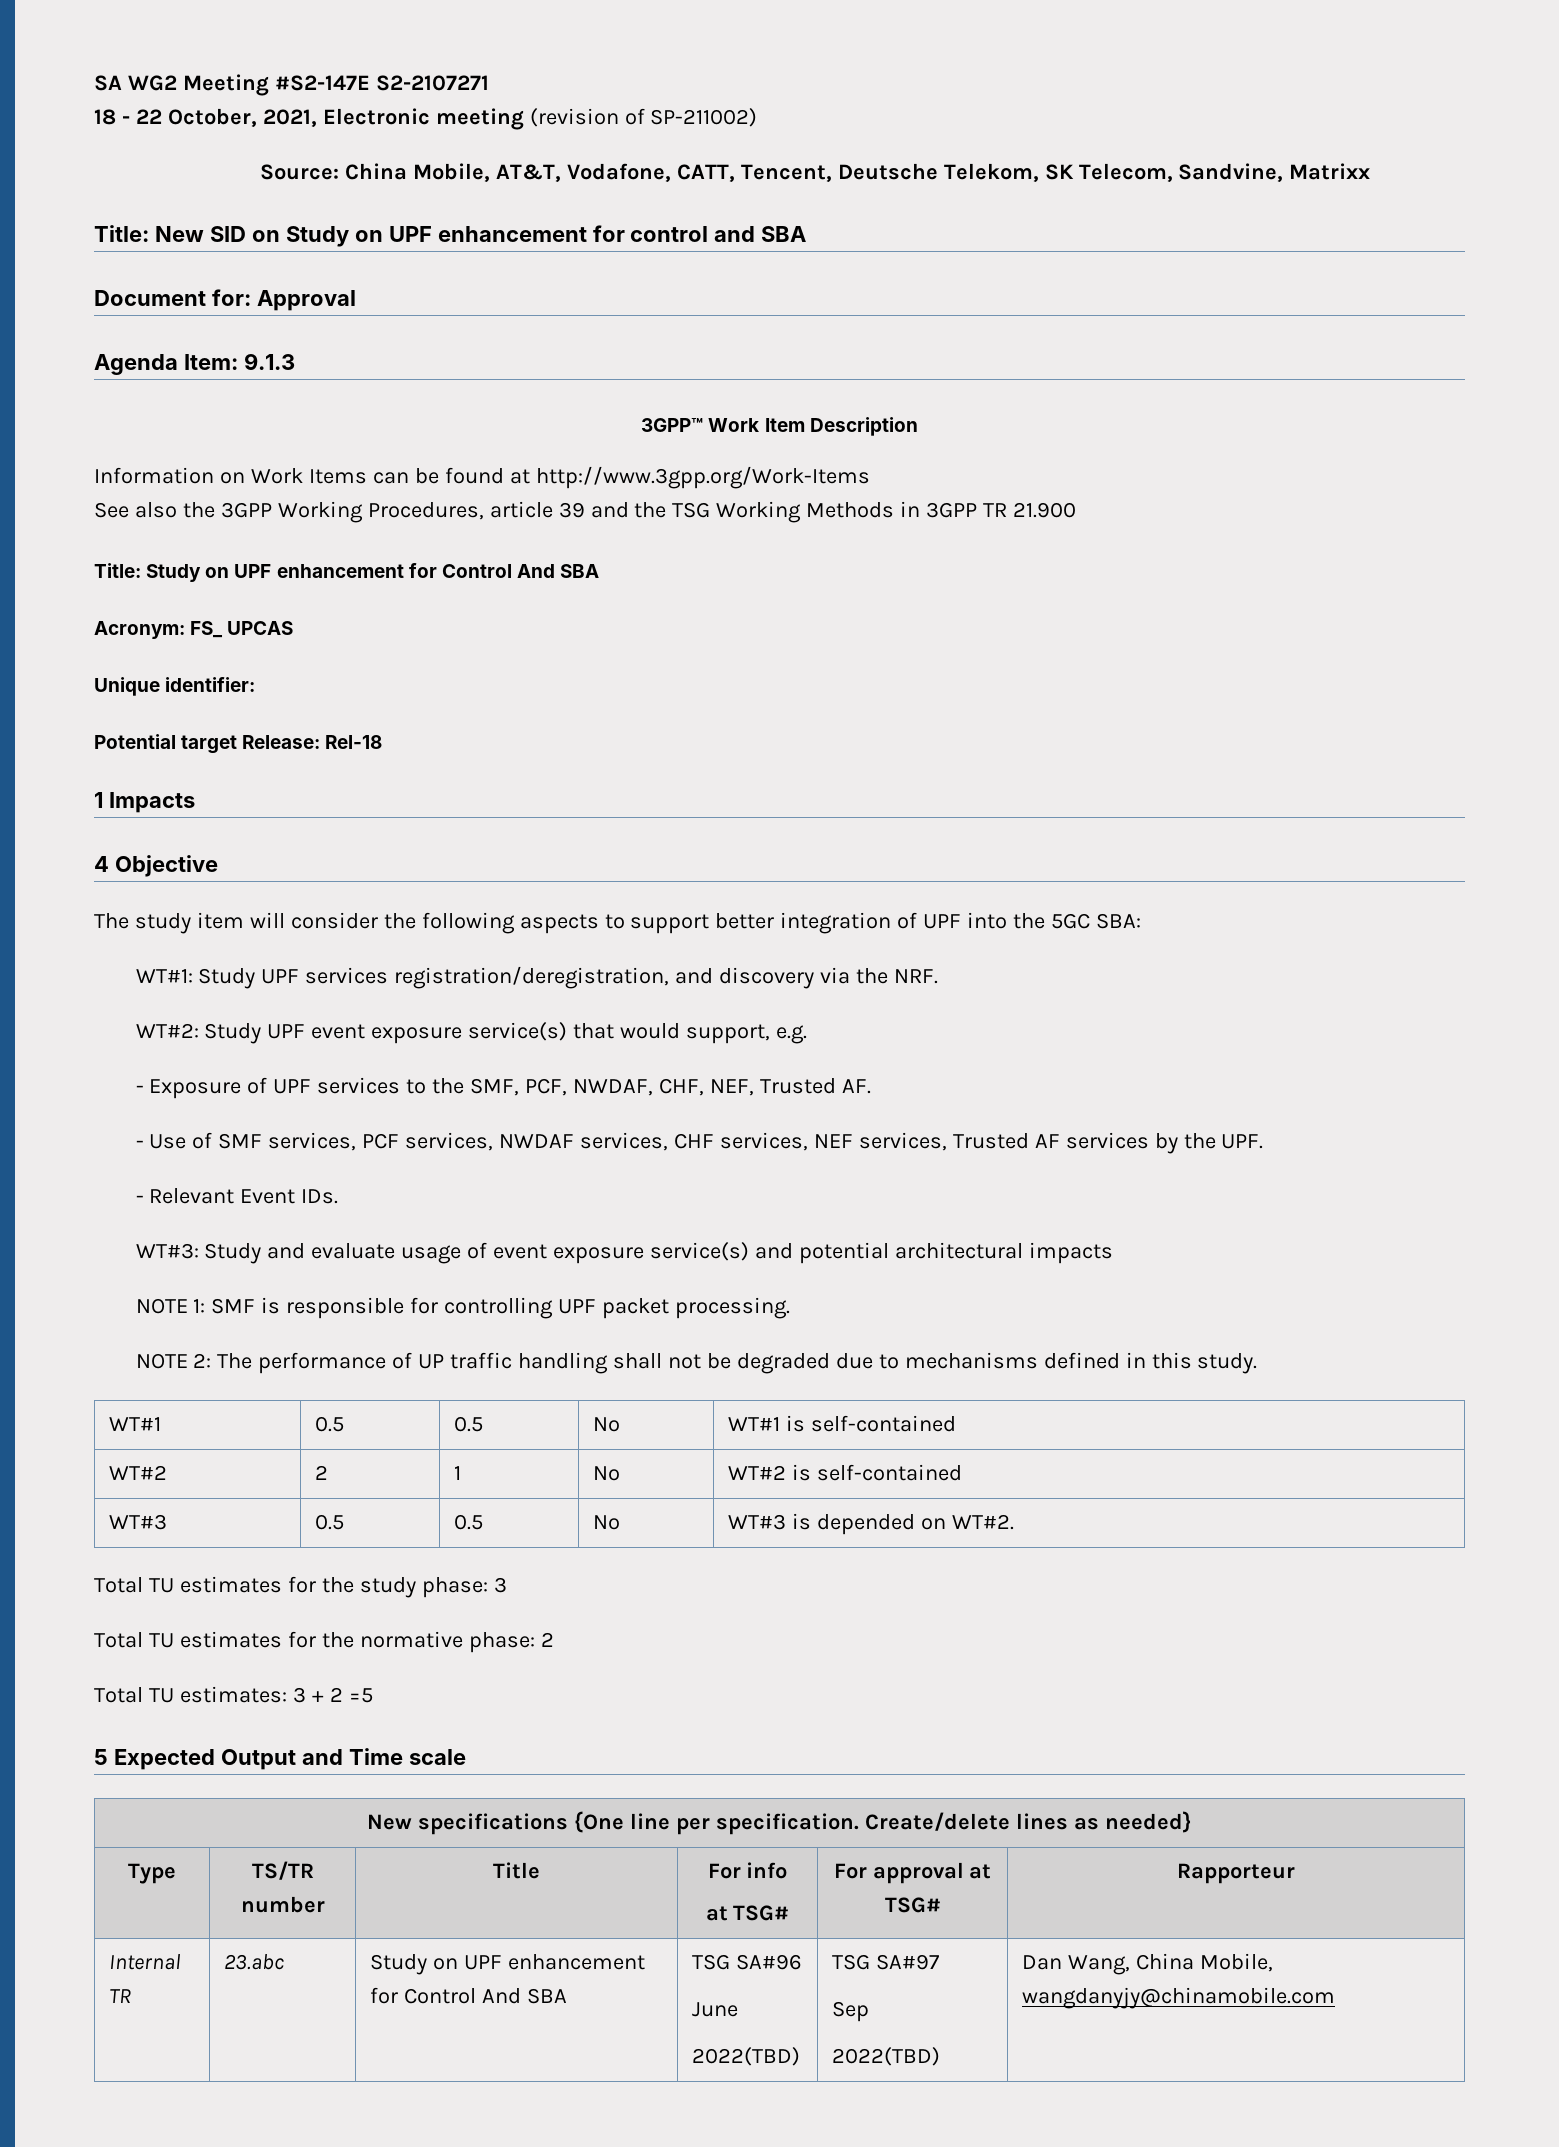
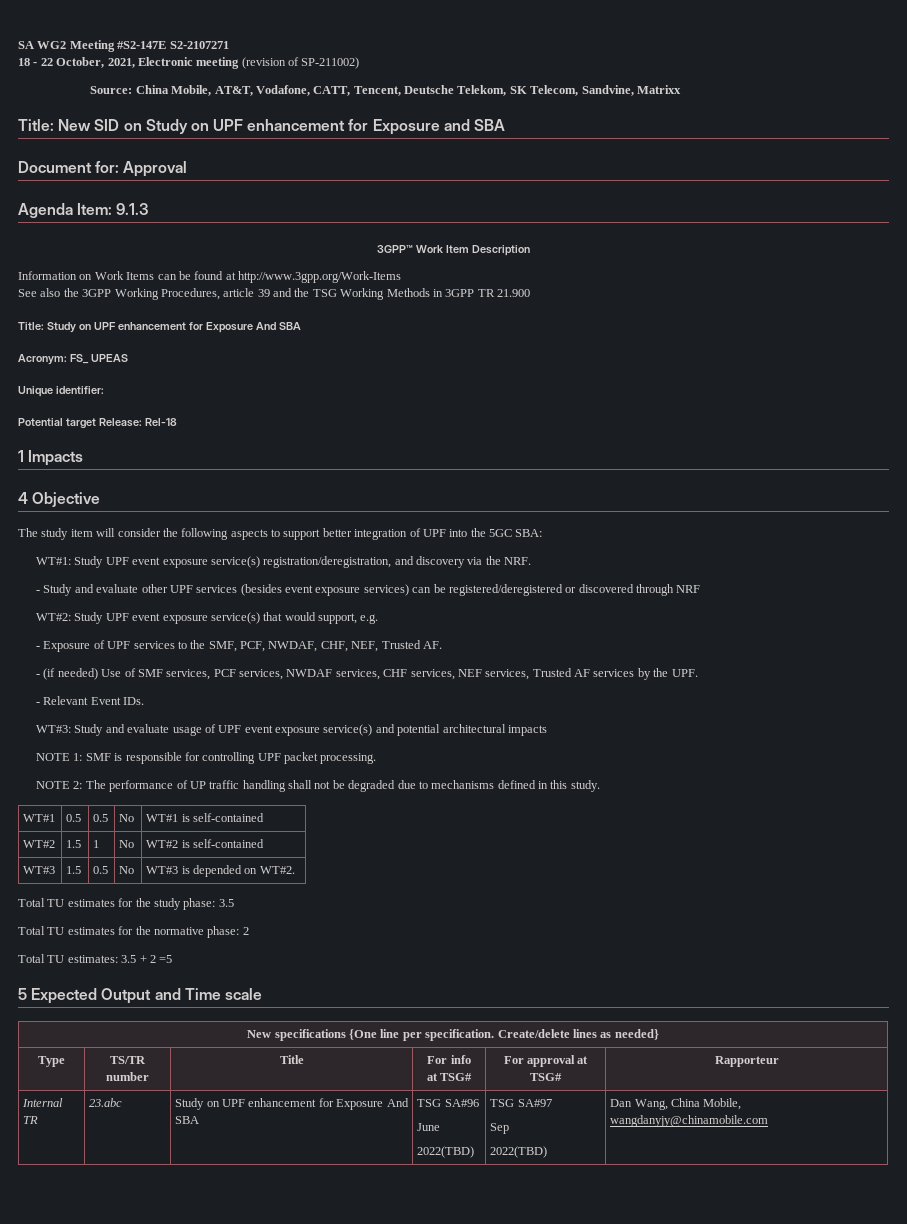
[630,226,709,242] control -> [372,119,440,135] Exposure
[441,564,512,578] Control -> [205,322,253,333] Exposure
[227,621,294,635] UPCAS -> [90,354,128,362] UPEAS
[305,967,389,984] services -> [132,556,260,568] event exposure service(s)
(938, 976) none -> [36,584,701,596] // - Study and evaluate other UPF services (besides event exposure services) can be registered/deregistered or discovered through NRF
(144, 1144) none -> [43,668,98,680] (if needed)
(488, 1250) none -> [218,725,242,733] UPF
[315,1465,329,1480] 2 -> [66,840,82,848] 1.5
[315,1514,345,1530] 0.5 -> [66,866,82,874] 1.5
[493,1577,507,1593] 3 -> [218,899,234,907] 3.5
[292,1687,306,1703] 3 -> [121,955,137,963] 3.5
[403,1988,476,2004] Control -> [336,1099,384,1110] Exposure

